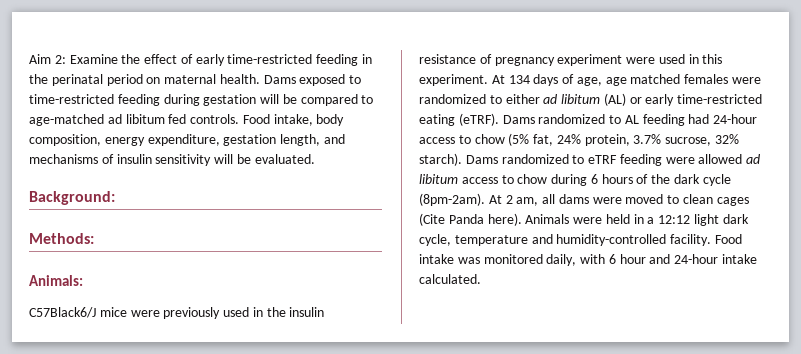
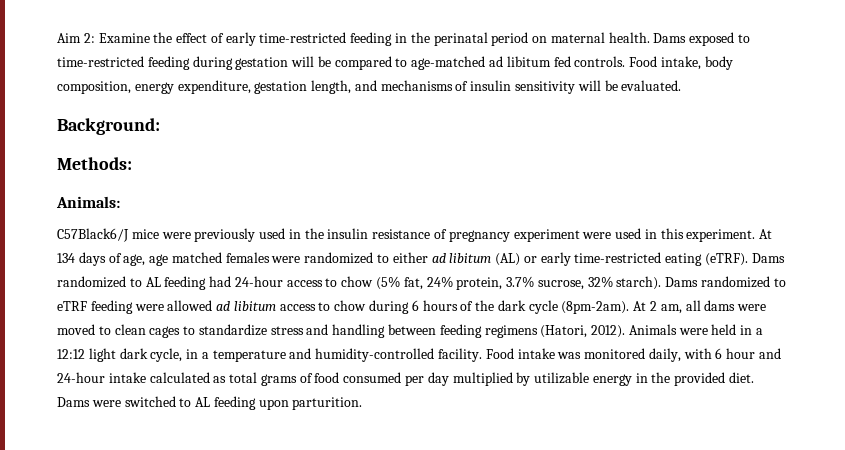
[419,213,522,226] (Cite Panda here). -> [183,324,626,338] to standardize stress and handling between feeding regimens (Hatori, 2012).
(451, 240) none -> [186,349,209,359] in a
[419,274,481,284] calculated. -> [149,372,755,386] [57,396,363,410] calculated as total grams of food consumed per day multiplied by utilizable energy in the provided diet. Dams were switched to AL feeding upon parturition.

